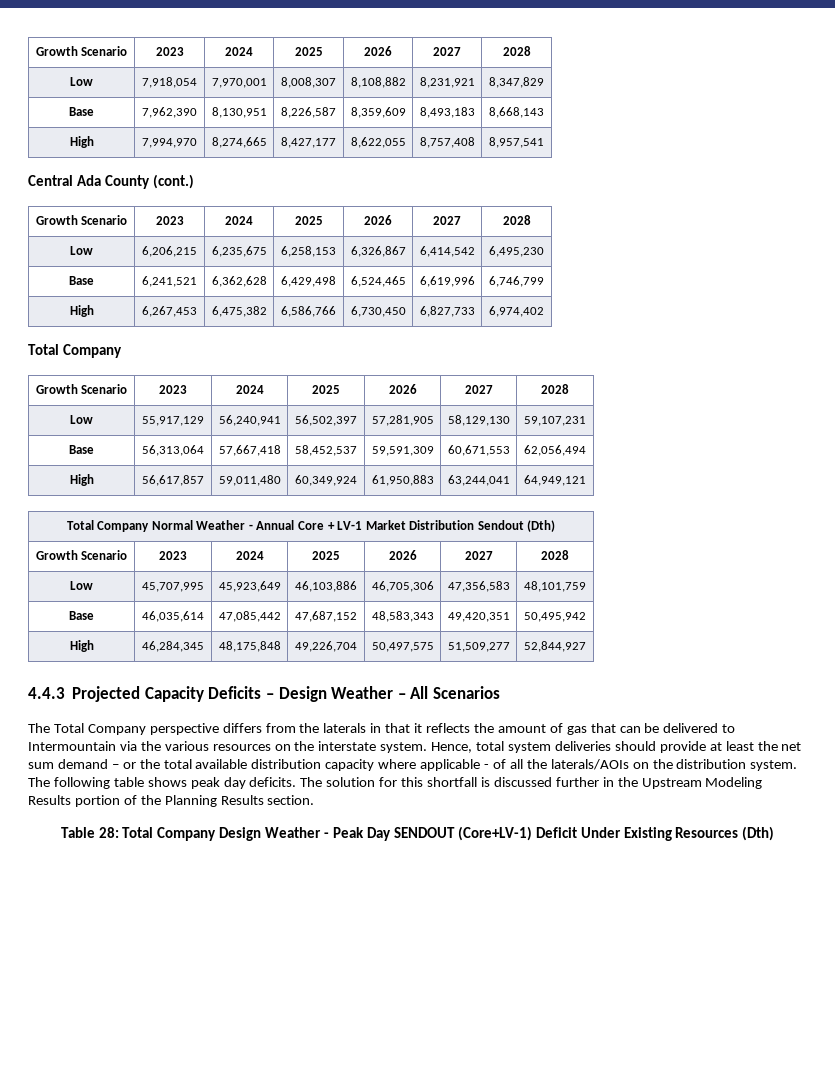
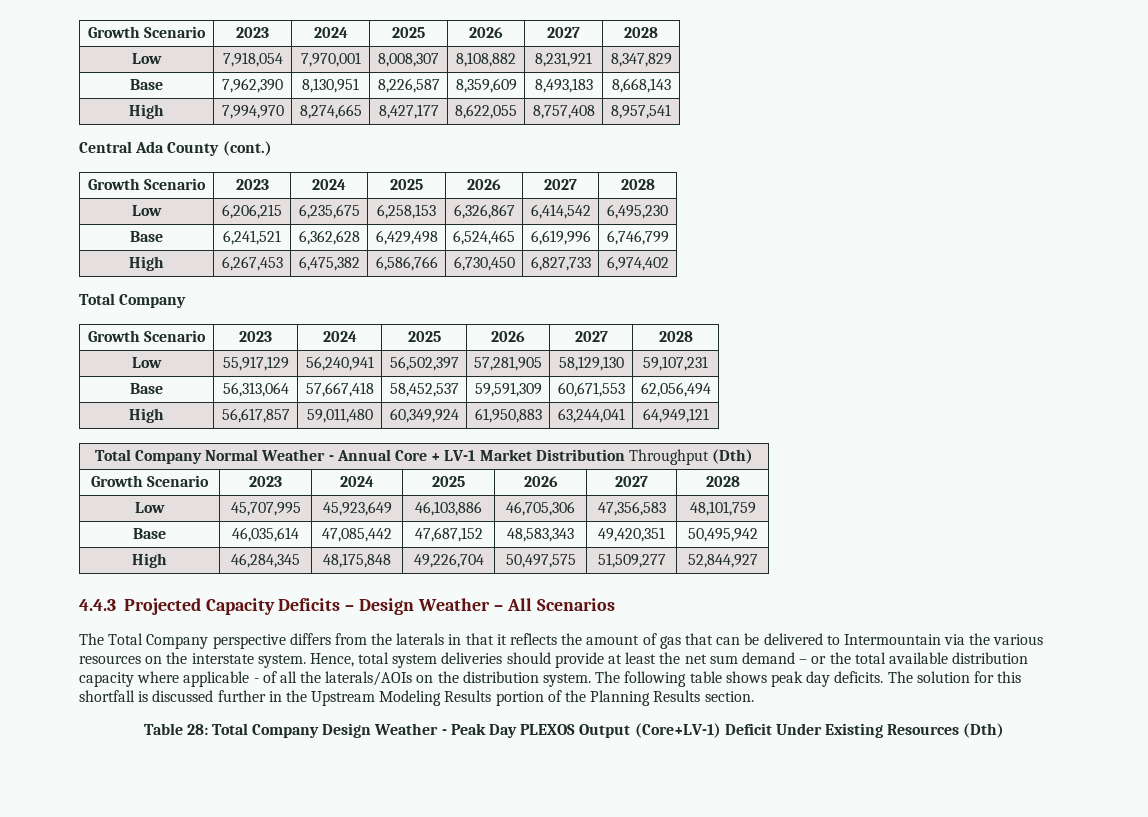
[477,520,524,530] Sendout -> [628,449,709,465] Throughput
[393,827,455,838] SENDOUT -> [520,724,631,738] PLEXOS Output

